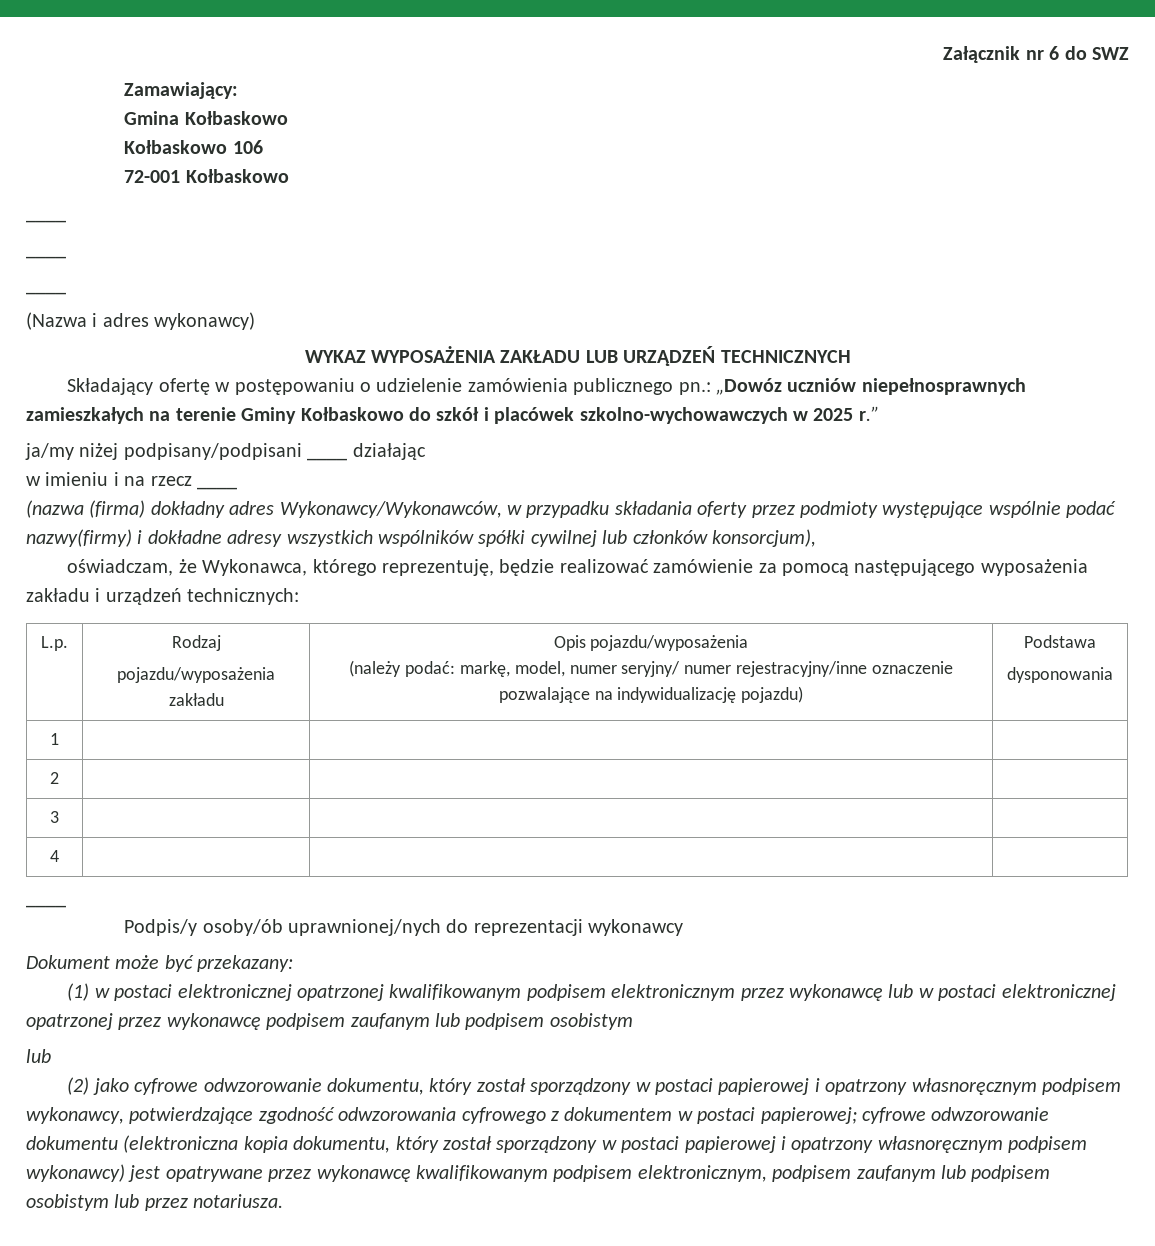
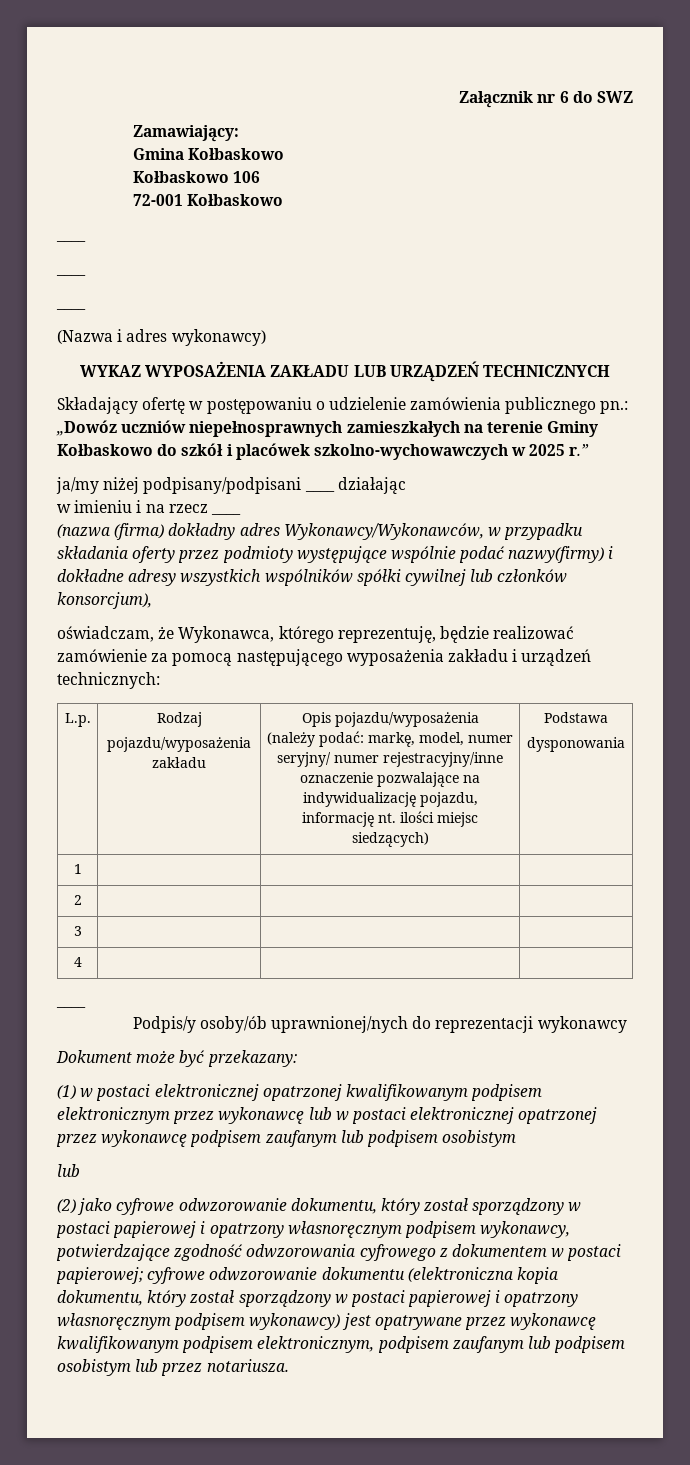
[741,686,804,703] pojazdu) -> [419,792,478,807] [302,811,478,827] [351,832,429,847] pojazdu, informację nt. ilości miejsc siedzących)

